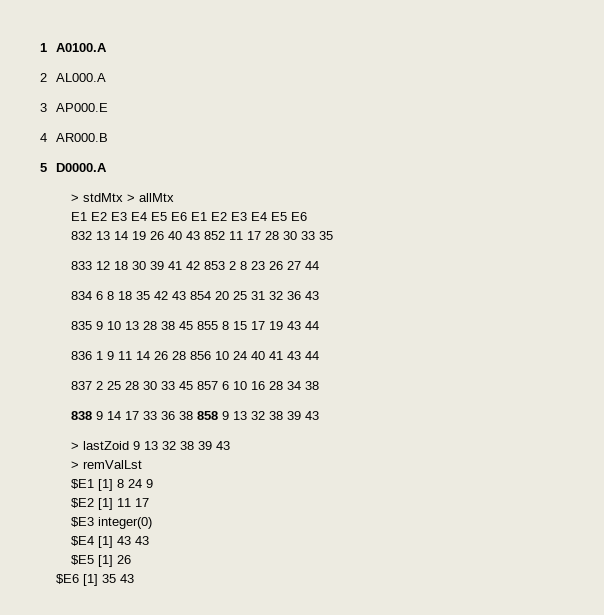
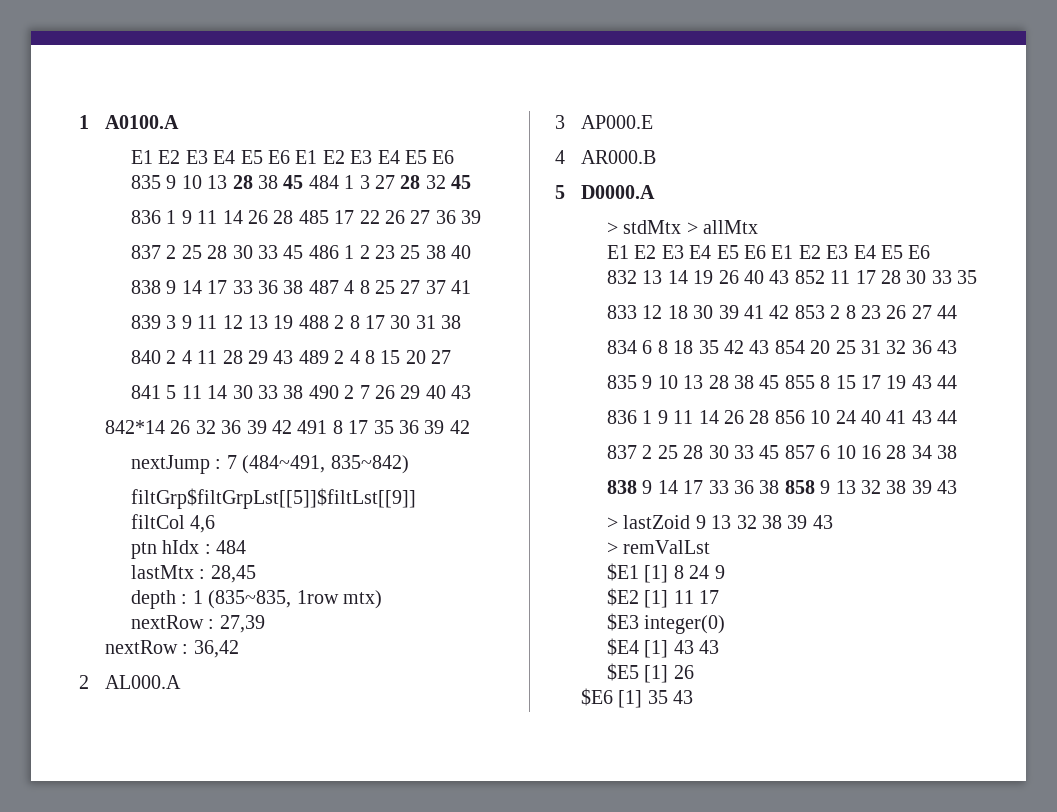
(107, 47) none -> [130,150,455,164] [130,175,472,189] [130,210,482,224] [130,245,472,259] [130,280,472,294] [130,315,462,329] [130,350,452,364] [130,385,472,399] [104,420,470,434] [130,455,409,474] [130,488,416,509] [130,514,216,533] [130,540,247,559] [130,565,256,583] [130,590,382,609] [130,615,265,633] [104,640,239,658] // E1 E2 E3 E4 E5 E6 E1 E2 E3 E4 E5 E6 // 835 9 10 13 28 38 45 484 1 3 27 28 32 45 // 836 1 9 11 14 26 28 485 17 22 26 27 36 39 // 837 2 25 28 30 33 45 486 1 2 23 25 38 40 // 838 9 14 17 33 36 38 487 4 8 25 27 37 41 // 839 3 9 11 12 13 19 488 2 8 17 30 31 38 // 840 2 4 11 28 29 43 489 2 4 8 15 20 27 // 841 5 11 14 30 33 38 490 2 7 26 29 40 43 // 842*14 26 32 36 39 42 491 8 17 35 36 39 42 // nextJump : 7 (484~491, 835~842) // filtGrp$filtGrpLst[[5]]$filtLst[[9]] // filtCol 4,6 // ptn hIdx : 484 // lastMtx : 28,45 // depth : 1 (835~835, 1row mtx) // nextRow : 27,39 // nextRow : 36,42

